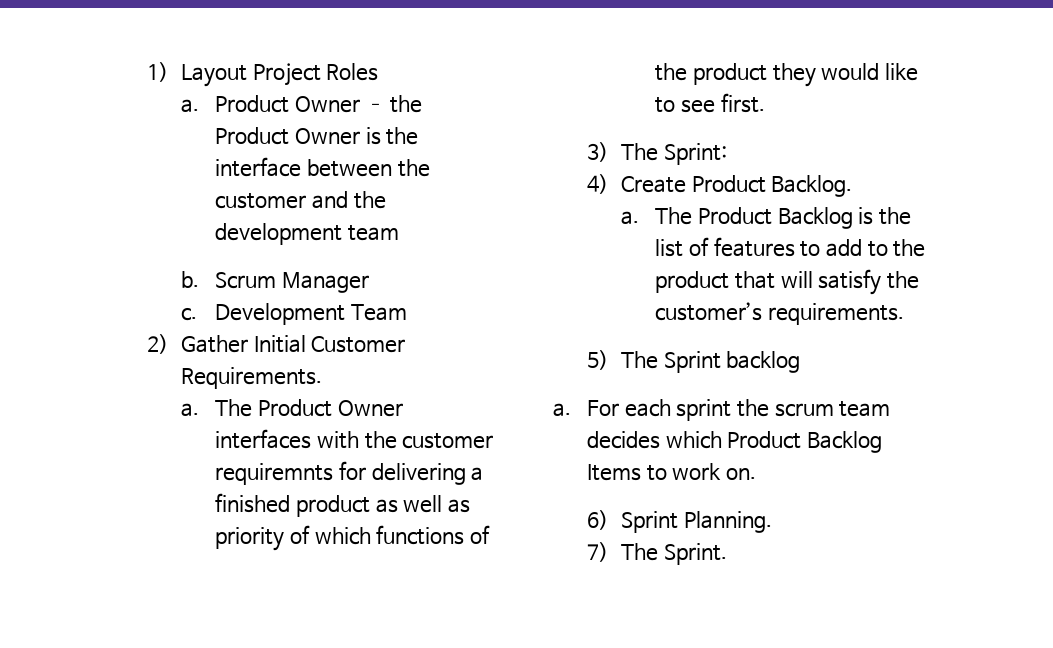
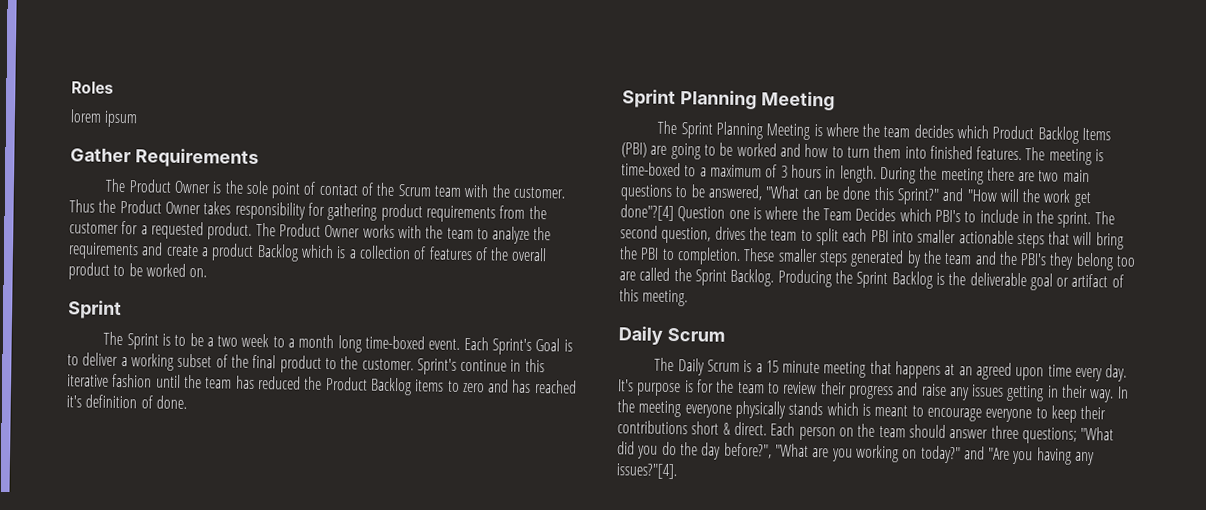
[147,62,379,87] [181,95,423,113] [215,127,419,145] [215,157,430,177] [215,191,386,209] [215,223,399,245] [181,271,369,293] [181,303,407,325] [147,334,406,354] [181,367,323,389] [181,399,403,417] [215,429,494,449] [215,461,484,485] [215,493,470,517] [215,525,490,551] [655,63,918,87] [655,93,765,113] [587,142,727,165] [587,174,853,197] [621,207,911,229] [655,237,926,257] [655,269,919,295] [655,302,904,325] [587,350,801,373] [553,399,834,421] 1) Layout Project Roles // a. Product Owner – the Product Owner is the interface between the customer and the development team // b. Scrum Manager // c. Development Team // 2) Gather Initial Customer Requirements. // a. The Product Owner interfaces with the customer requiremnts for delivering a finished product as well as priority of which functions of the product they would like to see first. // 3) The Sprint: // 4) Create Product Backlog. // a. The Product Backlog is the list of features to add to the product that will satisfy the customer’s requirements. // 5) The Sprint backlog // a. For each sprint the scrum -> [71,81,114,94] [70,109,139,128] [70,148,259,168] [105,178,566,199] [69,199,547,223] [69,221,552,244] [68,242,548,262] [68,262,208,280] [68,300,122,320] [103,331,573,355] [67,352,545,375] [67,373,577,396] [66,394,187,409] [622,89,835,111] [657,120,881,140] Roles // lorem ipsum // Gather Requirements // The Product Owner is the sole point of contact of the Scrum team with the customer. Thus the Product Owner takes responsibility for gathering product requirements from the customer for a requested product. The Product Owner works with the team to analyze the requirements and create a product Backlog which is a collection of features of the overall product to be worked on. // Sprint // The Sprint is to be a two week to a month long time-boxed event. Each Sprint's Goal is to deliver a working subset of the final product to the customer. Sprint's continue in this iterative fashion until the team has reduced the Product Backlog items to zero and has reached it's definition of done. // Sprint Planning Meeting // The Sprint Planning Meeting is where the
[646,463,757,481] [587,510,772,533] [587,542,727,565] to work on. // 6) Sprint Planning. // 7) The Sprint. -> [621,142,1105,166] [621,162,1090,185] [620,184,1091,208] [620,204,1115,229] [620,225,1124,250] [619,246,1137,271] [619,267,1124,291] [619,288,689,307] [618,326,725,345] [654,357,1128,382] [618,379,1129,403] [617,399,1107,423] [617,420,1115,444] [617,441,1096,466] [616,463,677,480] (PBI) are going to be worked and how to turn them into finished features. The meeting is time-boxed to a maximum of 3 hours in length. During the meeting there are two main questions to be answered, "What can be done this Sprint?" and "How will the work get done"?[4] Question one is where the Team Decides which PBI's to include in the sprint. The second question, drives the team to split each PBI into smaller actionable steps that will bring the PBI to completion. These smaller steps generated by the team and the PBI's they belong too are called the Sprint Backlog. Producing the Sprint Backlog is the deliverable goal or artifact of this meeting. // Daily Scrum // The Daily Scrum is a 15 minute meeting that happens at an agreed upon time every day. It's purpose is for the team to review their progress and raise any issues getting in their way. In the meeting everyone physically stands which is meant to encourage everyone to keep their contributions short & direct. Each person on the team should answer three questions; "What did you do the day before?", "What are you working on today?" and "Are you having any issues?"[4].

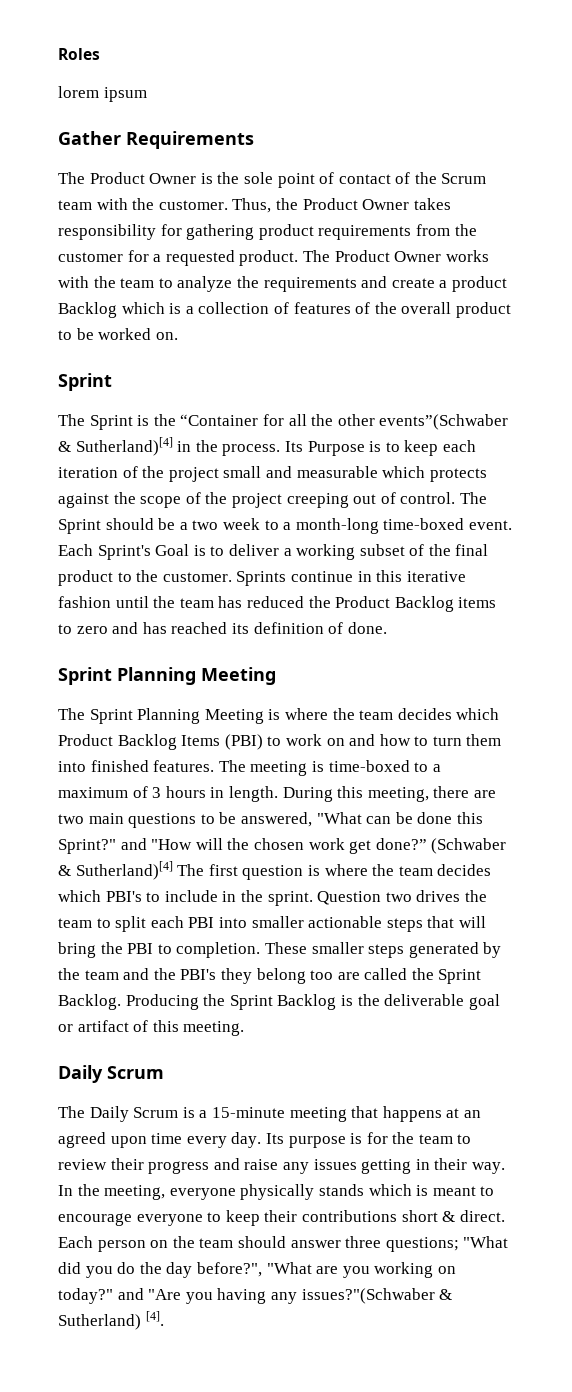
[69,199,95,213] Thus -> [232,198,272,213] Thus,
[174,334,187,346] to -> [153,414,509,430] [58,437,476,456] [58,466,487,482] [58,492,487,508] [58,518,154,534] the “Container for all the other events”(Schwaber & Sutherland)[4] in the process. Its Purpose is to keep each iteration of the project small and measurable which protects against the scope of the project creeping out of control. The Sprint should
[298,334,362,353] month long -> [295,518,379,534] month-long
[416,358,457,375] Sprint's -> [236,571,287,586] Sprints
[66,395,82,408] it's -> [231,623,249,634] its
[650,142,777,160] are going to be worked -> [267,734,345,746] to work on
[919,166,984,185] the meeting -> [337,786,429,802] this meeting,
(1041, 196) none -> [253,838,304,850] chosen
[620,204,897,222] done"?[4] Question one is where the Team Decides -> [375,838,507,854] [58,861,492,880] done?” (Schwaber & Sutherland)[4] The first question is where the team decides
[1094,211,1115,225] [620,225,712,244] The second question, -> [317,891,412,905] Question two
[765,360,821,374] 15 minute -> [211,1107,285,1118] 15-minute
[618,379,634,392] It's -> [265,1133,284,1144] Its
[638,400,682,418] meeting -> [104,1185,166,1200] meeting,
[616,463,677,480] issues?"[4]. -> [301,1288,453,1304] [58,1311,164,1330] issues?"(Schwaber & Sutherland) [4].

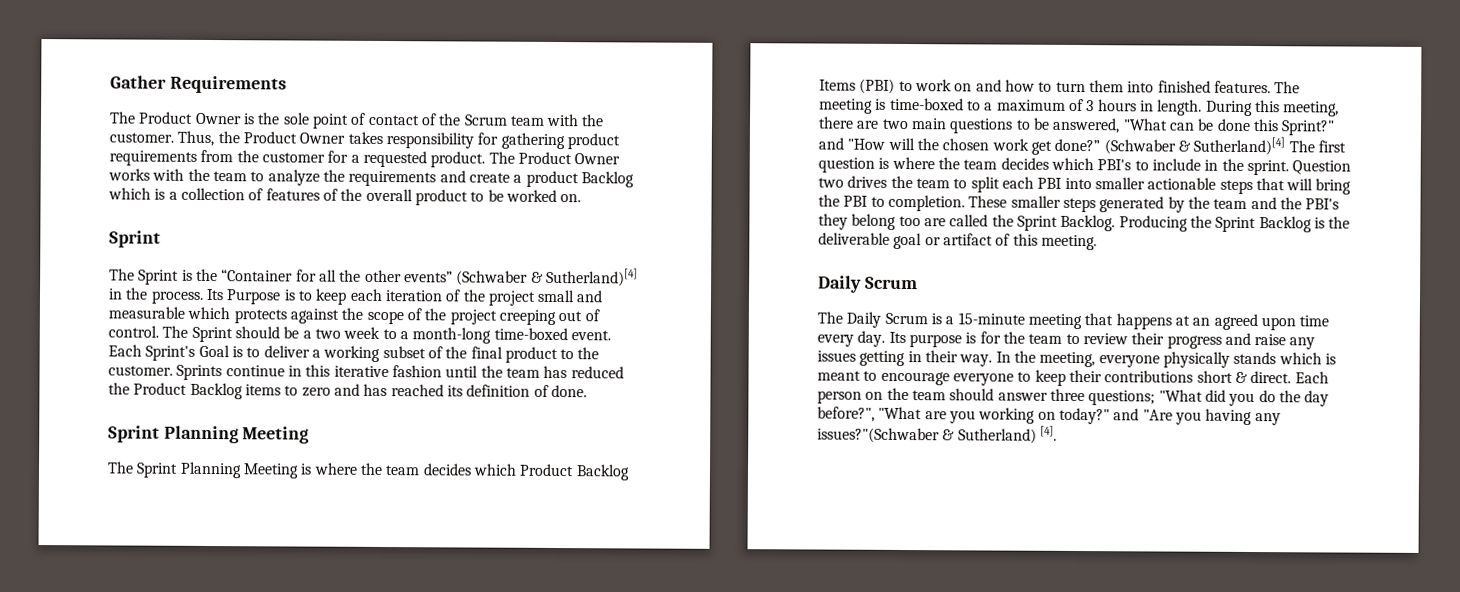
[58,48,100,60] [58,86,147,102] Roles // lorem ipsum // -> (110, 82) none
[379,414,509,430] events”(Schwaber -> [403,270,529,286] events” (Schwaber

